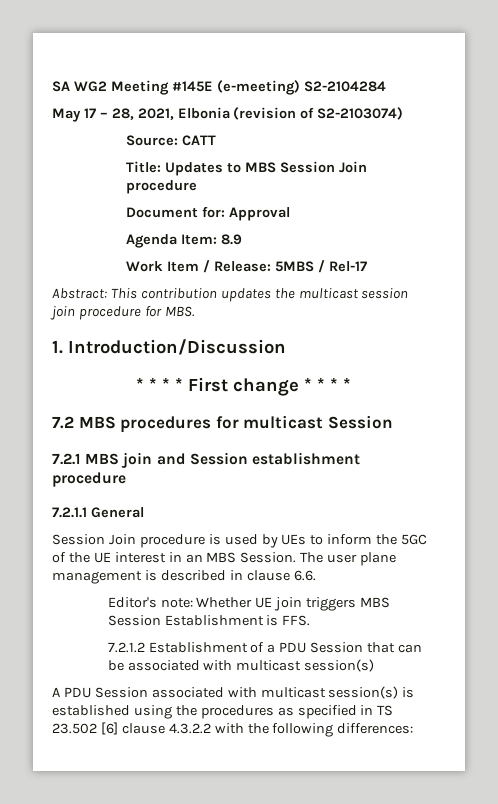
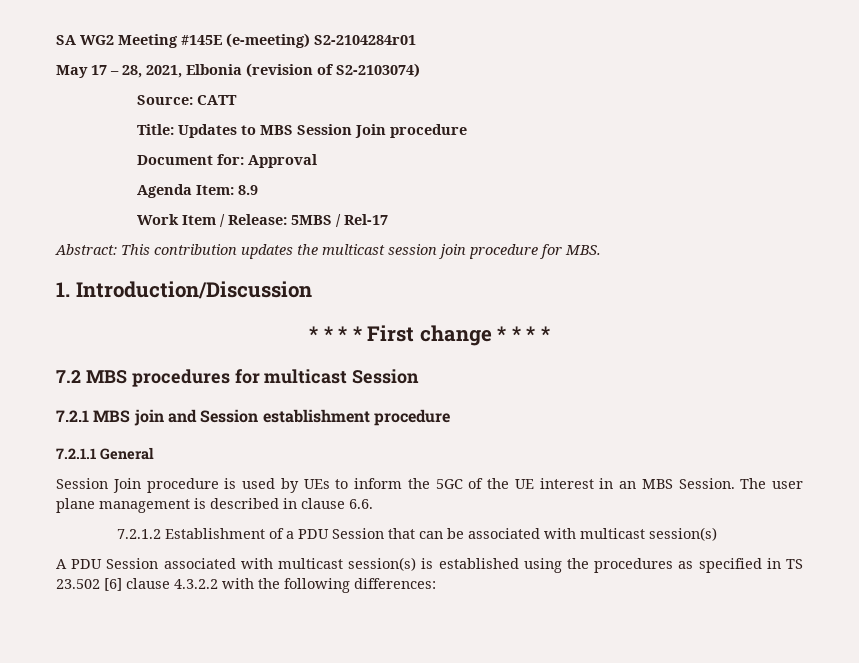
[303,81,386,92] S2-2104284 -> [314,35,416,45] S2-2104284r01
[107,597,391,611] [107,615,311,626] // Editor's note: Whether UE join triggers MBS Session Establishment is FFS. -> (373, 504) none

